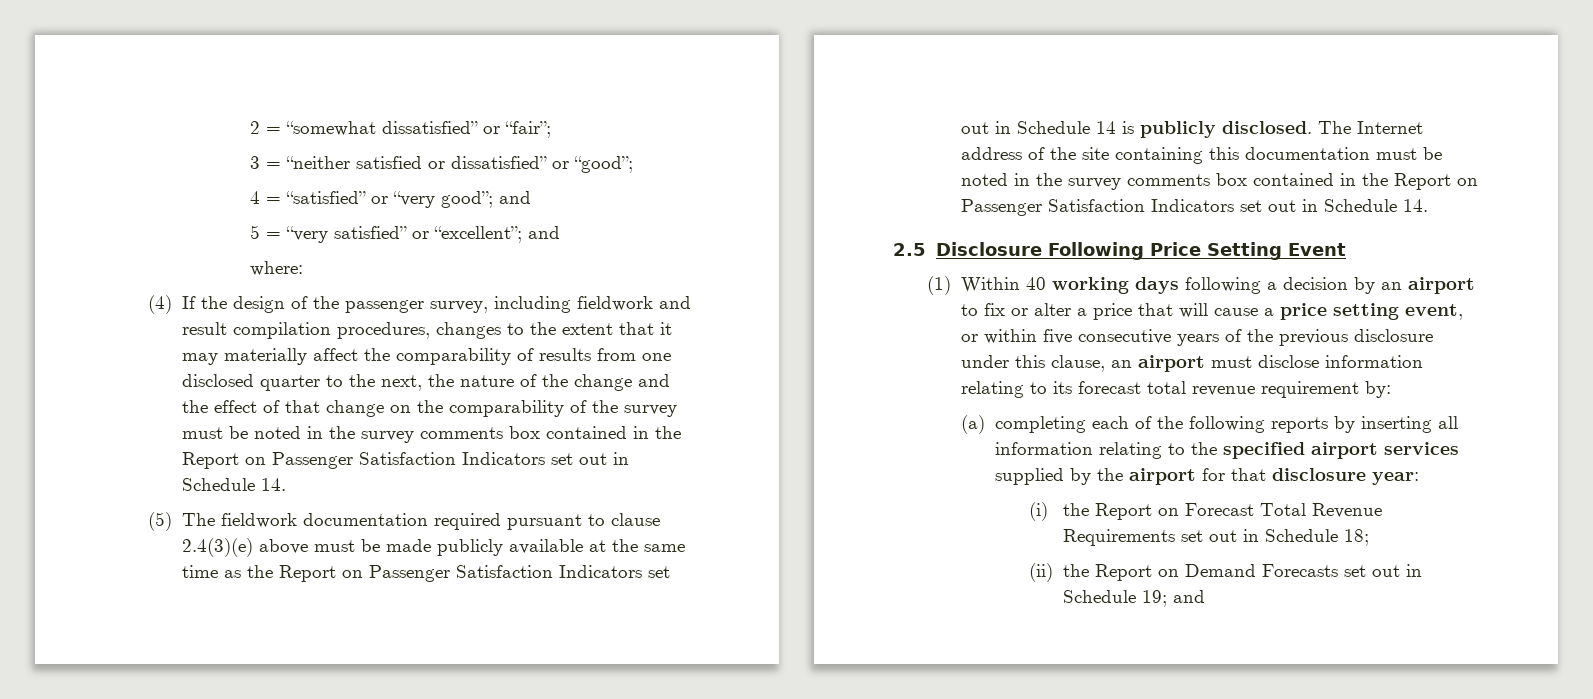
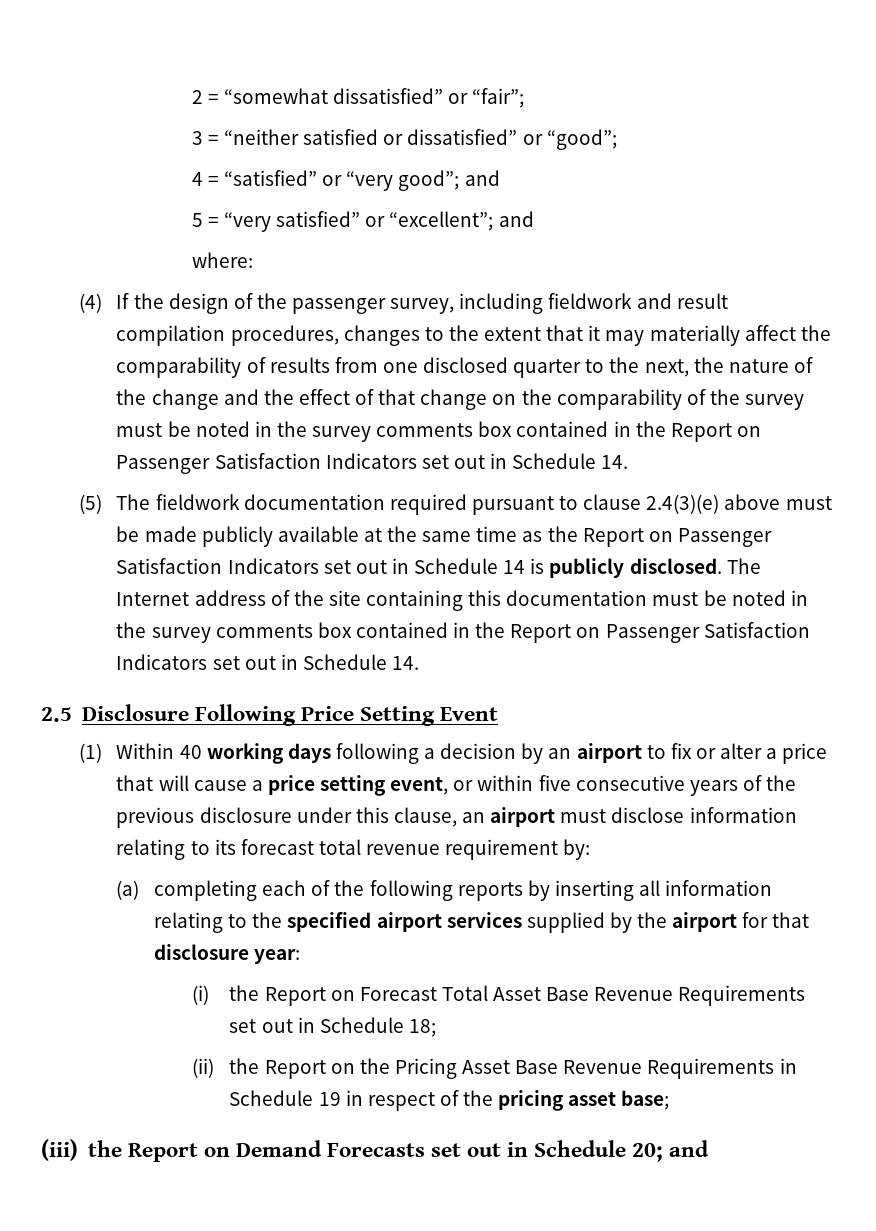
(1306, 509) none -> [493,987,590,1001] Asset Base
(1179, 573) none -> [359,1058,797,1079] [229,1090,670,1111] [41,1139,230,1162] the Pricing Asset Base Revenue Requirements in Schedule 19 in respect of the pricing asset base; // (iii) the Report on
[1141,590,1167,607] 19; -> [632,1143,664,1162] 20;

